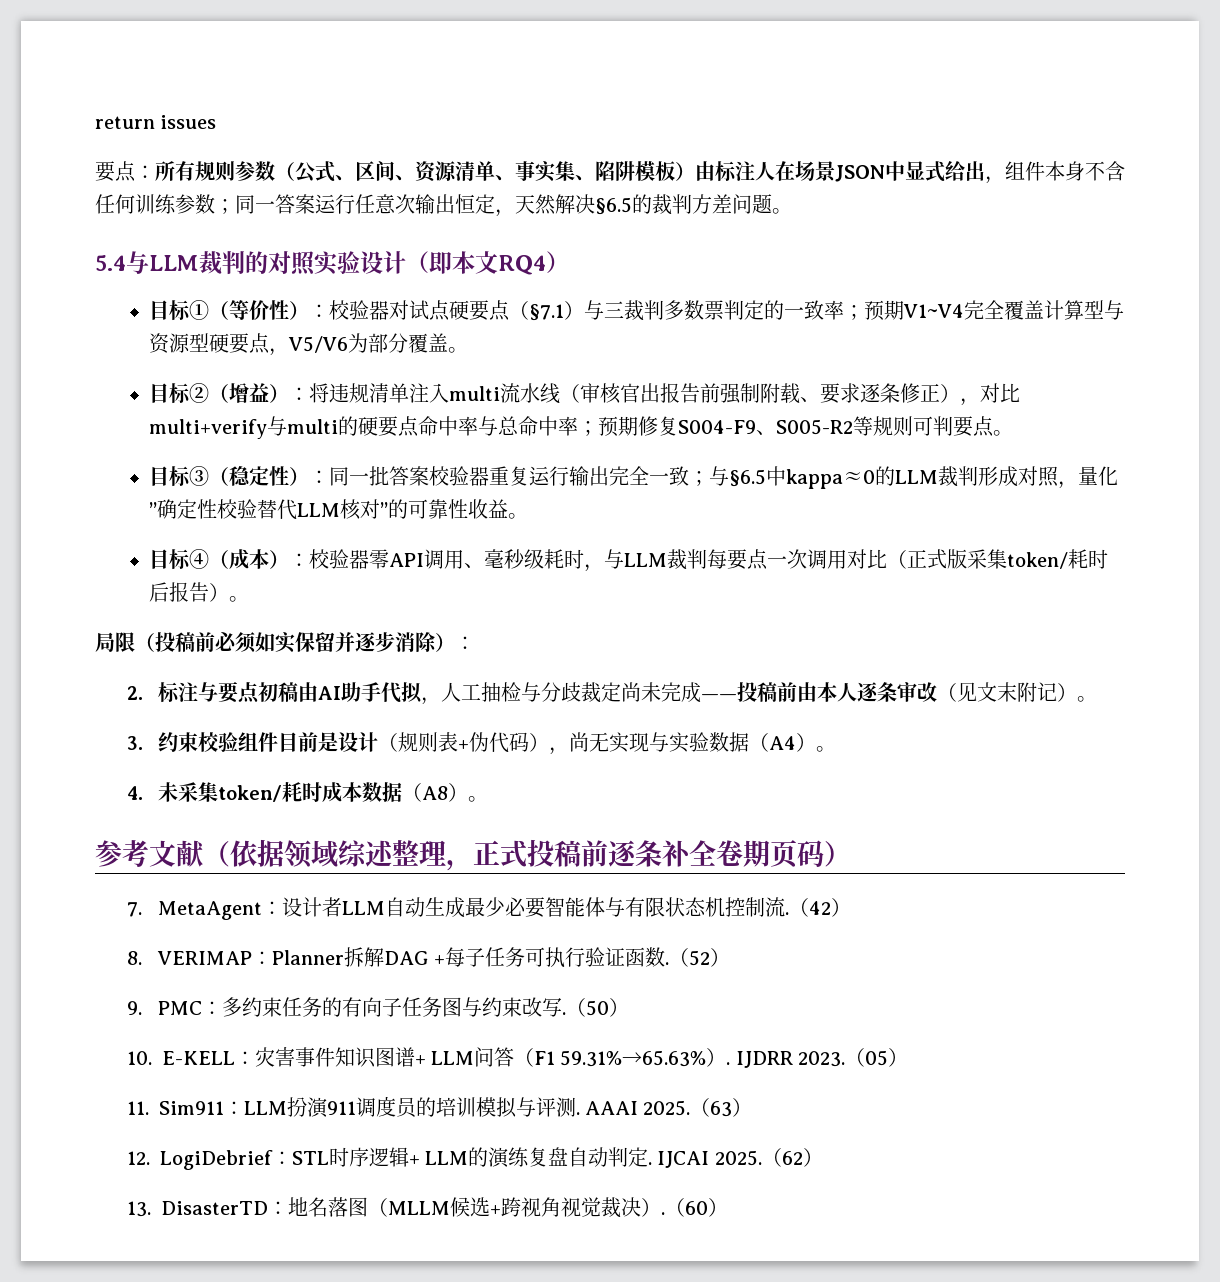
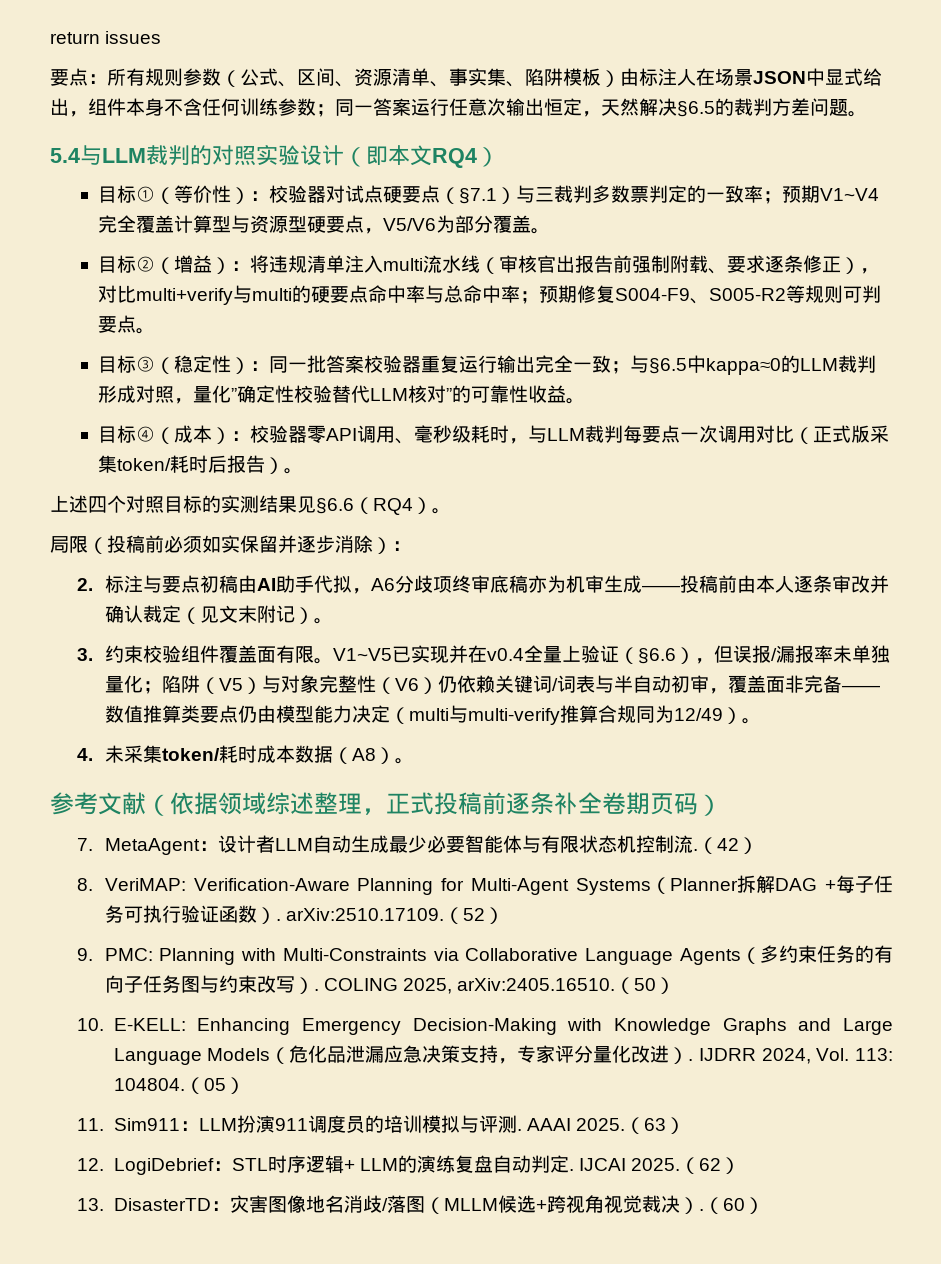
(249, 599) none -> [50,495,451,515] // 上述四个对照目标的实测结果见§6.6（RQ4）。
[441,682,682,703] 人工抽检与分歧裁定尚未完 -> [370,575,623,593] A6分歧项终审底稿亦为机审生
(938, 692) none -> [869,575,889,593] [104,605,181,623] 并确认裁定
[278,732,797,755] 目前是设计（规则表+伪代码），尚无实现与实验数据（A4 -> [218,645,890,664] [104,675,880,694] [104,705,723,725] 覆盖面有限。V1~V5已实现并在v0.4全量上验证（§6.6），但误报/漏报率未单独量化；陷阱（V5）与对象完整性（V6）仍依赖关键词/词表与半自动初审，覆盖面非完备——数值推算类要点仍由模型能力决定（multi与multi-verify推算合规同为12/49
[157,951,273,965] VERIMAP： -> [104,877,671,895] VeriMAP: Verification-Aware Planning for Multi-Agent Systems（
[664,962,669,965] . -> [256,907,444,924] ）. arXiv:2510.17109.
[158,1001,223,1015] PMC： -> [104,947,761,965] PMC: Planning with Multi-Constraints via Collaborative Language Agents（
[562,1012,567,1015] . -> [294,977,616,994] ）. COLING 2025, arXiv:2405.16510.
[161,1047,846,1068] E-KELL：灾害事件知识图谱+ LLM问答（F1 59.31%→65.63%）. IJDRR 2023. -> [113,1018,893,1035] [113,1045,893,1065] [113,1078,185,1091] E-KELL: Enhancing Emergency Decision-Making with Knowledge Graphs and Large Language Models（危化品泄漏应急决策支持，专家评分量化改进）. IJDRR 2024, Vol. 113: 104804.
[287,1197,328,1217] 地名 -> [229,1195,388,1213] 灾害图像地名消歧/

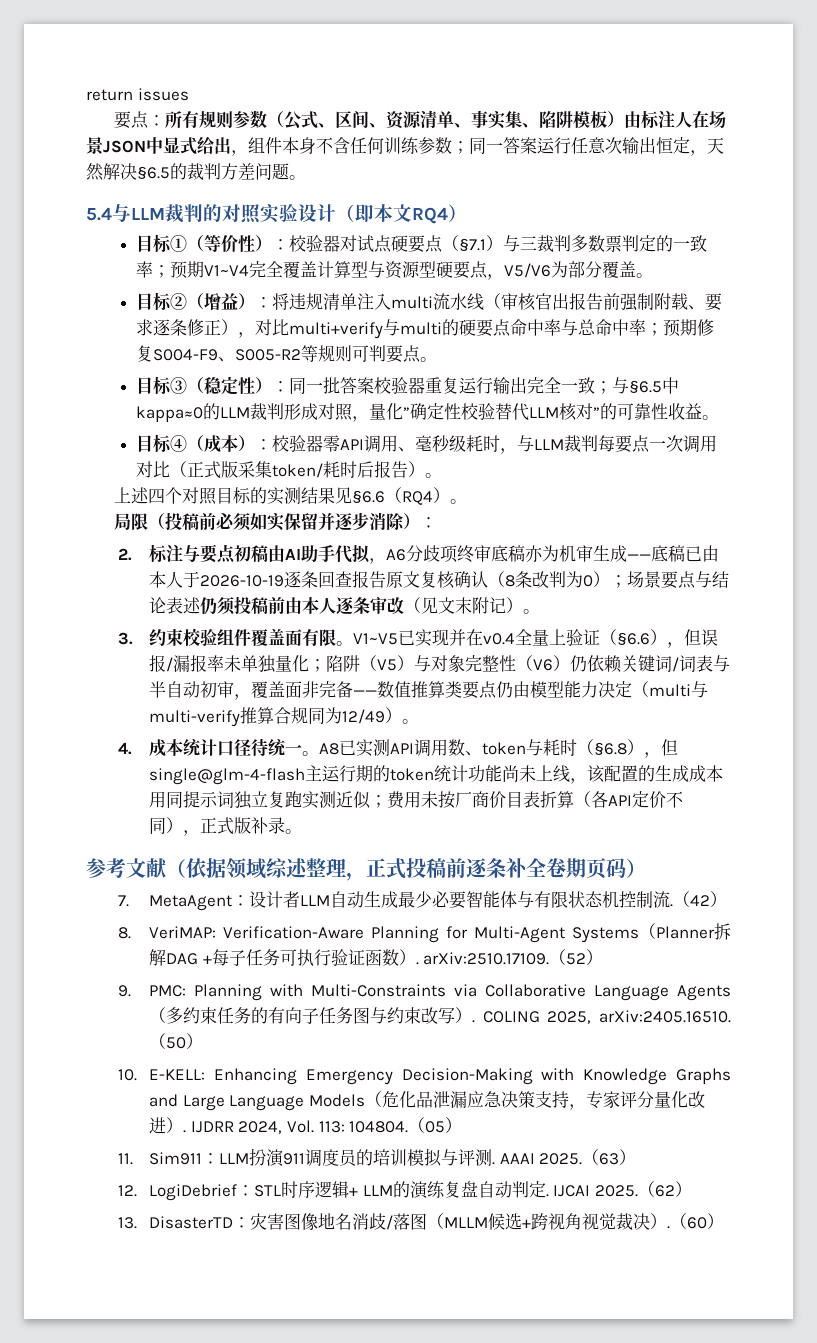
(680, 588) none -> [651,545,720,562] [149,571,730,589] [149,596,236,615] 底稿已由本人于2026-10-19逐条回查报告原文复核确认（8条改判为0）；场景要点与结论表述仍须
[869,575,889,593] [104,605,181,623] 并确认裁定 -> (405, 606) none
[104,745,395,764] 未采集token/耗时成本数据（A8） -> [149,738,679,758] [149,765,724,785] [149,791,684,809] [149,817,286,836] 成本统计口径待统一。A8已实测API调用数、token与耗时（§6.8），但single@glm-4-flash主运行期的token统计功能尚未上线，该配置的生成成本用同提示词独立复跑实测近似；费用未按厂商价目表折算（各API定价不同），正式版补录

